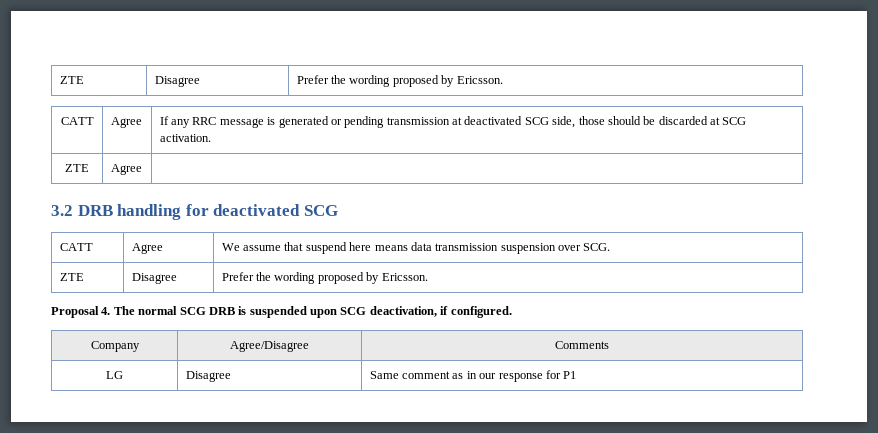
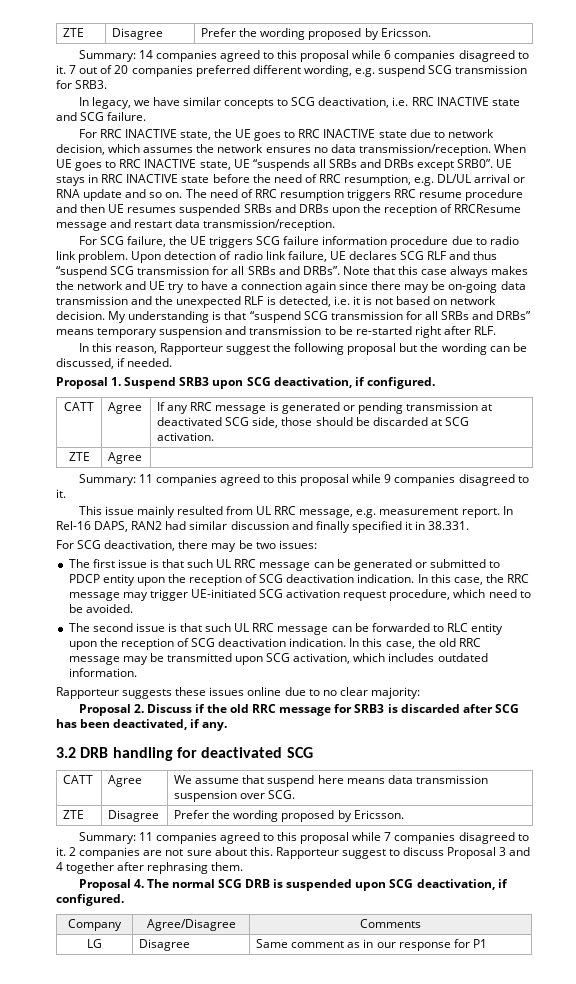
[59,76,84,84] [154,76,200,87] [296,75,503,87] ZTE | Disagree | Prefer the wording proposed by Ericsson. -> [63,28,85,37] [112,28,164,40] [201,28,431,40] [78,50,529,62] [56,65,528,77] [56,80,108,89] [78,97,520,109] [56,112,147,121] [78,129,494,141] [56,144,526,156] [56,159,513,171] [56,174,526,186] [56,189,524,201] [56,204,522,216] [56,219,336,231] [78,236,519,248] [56,251,498,263] [56,266,529,278] [56,281,526,293] [56,296,497,308] [56,311,532,323] [56,326,497,338] [78,343,527,355] [56,358,173,369] [56,377,435,389] ZTE | Disagree | Prefer the wording proposed by Ericsson. // Summary: 14 companies agreed to this proposal while 6 companies disagreed to it. 7 out of 20 companies preferred different wording, e.g. suspend SCG transmission for SRB3. // In legacy, we have similar concepts to SCG deactivation, i.e. RRC INACTIVE state and SCG failure. // For RRC INACTIVE state, the UE goes to RRC INACTIVE state due to network decision, which assumes the network ensures no data transmission/reception. When UE goes to RRC INACTIVE state, UE “suspends all SRBs and DRBs except SRB0”. UE stays in RRC INACTIVE state before the need of RRC resumption, e.g. DL/UL arrival or RNA update and so on. The need of RRC resumption triggers RRC resume procedure and then UE resumes suspended SRBs and DRBs upon the reception of RRCResume message and restart data transmission/reception. // For SCG failure, the UE triggers SCG failure information procedure due to radio link problem. Upon detection of radio link failure, UE declares SCG RLF and thus “suspend SCG transmission for all SRBs and DRBs”. Note that this case always makes the network and UE try to have a connection again since there may be on-going data transmission and the unexpected RLF is detected, i.e. it is not based on network decision. My understanding is that “suspend SCG transmission for all SRBs and DRBs” means temporary suspension and transmission to be re-started right after RLF. // In this reason, Rapporteur suggest the following proposal but the wording can be discussed, if needed. // Proposal 1. Suspend SRB3 upon SCG deactivation, if configured.
(142, 169) none -> [78,474,529,486] [56,489,66,498] [78,506,513,518] [56,521,470,533] [56,540,317,552] [68,559,501,571] [68,574,530,586] [68,589,531,601] [68,604,133,613] [68,623,504,635] [68,638,481,650] [68,653,488,665] [68,668,137,677] [56,687,420,699] [78,704,519,716] [56,719,228,731] // Summary: 11 companies agreed to this proposal while 9 companies disagreed to it. // This issue mainly resulted from UL RRC message, e.g. measurement report. In Rel-16 DAPS, RAN2 had similar discussion and finally specified it in 38.331. // For SCG deactivation, there may be two issues: // The first issue is that such UL RRC message can be generated or submitted to PDCP entity upon the reception of SCG deactivation indication. In this case, the RRC message may trigger UE-initiated SCG activation request procedure, which need to be avoided. // The second issue is that such UL RRC message can be forwarded to RLC entity upon the reception of SCG deactivation indication. In this case, the old RRC message may be transmitted upon SCG activation, which includes outdated information. // Rapporteur suggests these issues online due to no clear majority: // Proposal 2. Discuss if the old RRC message for SRB3 is discarded after SCG has been deactivated, if any.
(428, 277) none -> [78,832,529,844] [56,847,531,859] [56,862,244,874] // Summary: 11 companies agreed to this proposal while 7 companies disagreed to it. 2 companies are not sure about this. Rapporteur suggest to discuss Proposal 3 and 4 together after rephrasing them.

